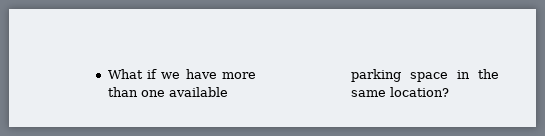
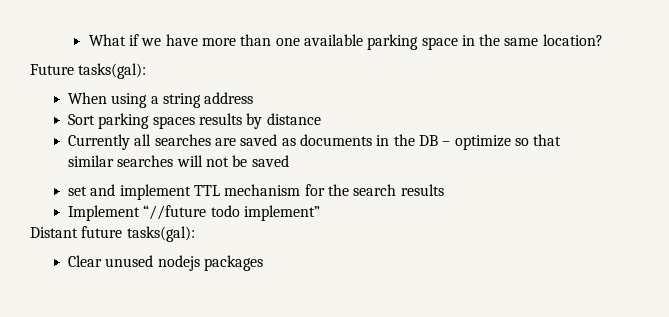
(449, 92) none -> [30,63,147,79] [68,92,254,108] [68,113,321,129] [68,134,562,150] [68,155,289,167] [68,184,444,200] [68,205,321,221] [30,226,195,242] [68,255,264,271] // Future tasks(gal): // When using a string address // Sort parking spaces results by distance // Currently all searches are saved as documents in the DB – optimize so that similar searches will not be saved // set and implement TTL mechanism for the search results // Implement “//future todo implement” // Distant future tasks(gal): // Clear unused nodejs packages

